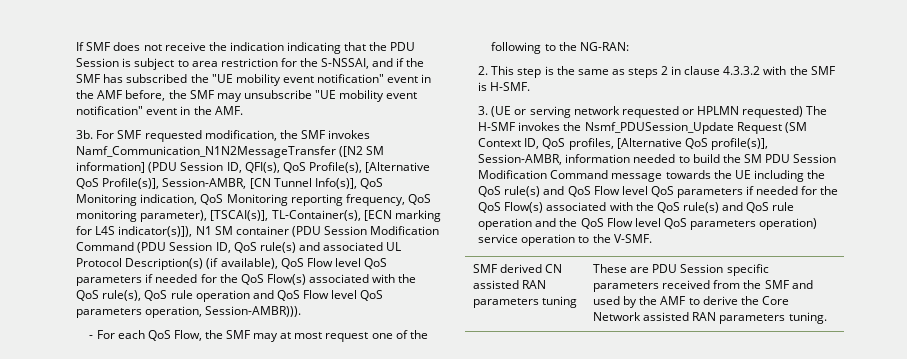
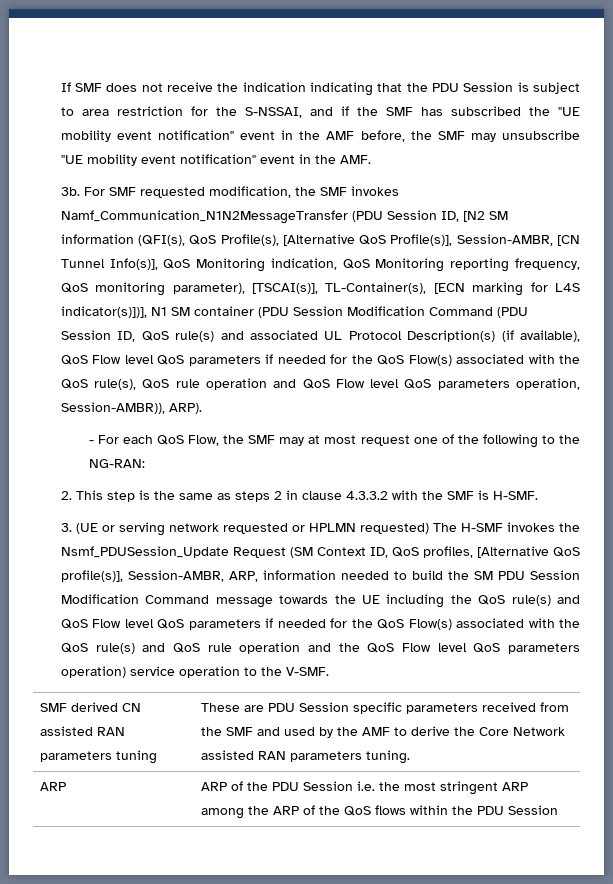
[339,146,385,157] [76,162,280,173] ([N2 SM information] (PDU Session ID, QFI(s), -> [351,210,508,222] [60,234,186,246] (PDU Session ID, [N2 SM information (QFI(s),
[118,226,193,237] indicator(s)]), -> [60,306,147,318] indicator(s)])],
[205,306,302,317] Session-AMBR))). -> [60,402,202,414] Session-AMBR)), ARP).
(563, 159) none -> [228,571,258,582] ARP,
(827, 318) none -> [40,782,67,791] [201,781,529,795] [201,805,559,819] // ARP | ARP of the PDU Session i.e. the most stringent ARP among the ARP of the QoS flows within the PDU Session

